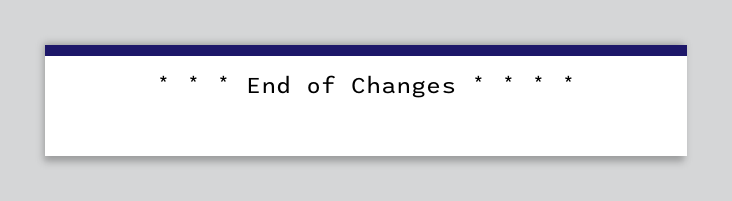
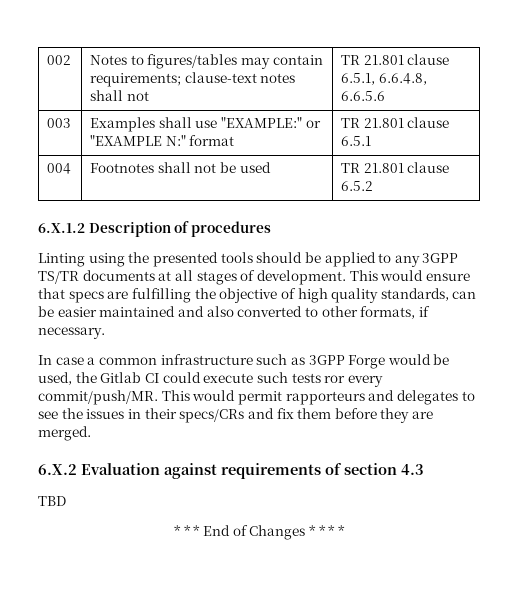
(156, 84) none -> [47,55,72,65] [90,54,323,69] [90,72,296,87] [90,90,149,101] [341,54,450,65] [341,73,427,85] [341,91,386,101] [47,118,72,128] [90,117,321,132] [90,135,235,146] [341,117,450,128] [341,136,372,146] [47,163,72,174] [90,162,271,173] [341,162,450,173] [341,181,374,191] [38,221,271,237] [38,252,459,267] [38,270,470,285] [38,288,477,303] [38,306,430,319] [38,327,105,339] [38,354,450,369] [38,372,383,387] [38,390,475,405] [38,408,434,423] [38,426,91,441] [38,463,424,479] [38,496,66,506] 002 | Notes to figures/tables may contain requirements; clause-text notes shall not | TR 21.801 clause 6.5.1, 6.6.4.8, 6.6.5.6 // 003 | Examples shall use "EXAMPLE:" or "EXAMPLE N:" format | TR 21.801 clause 6.5.1 // 004 | Footnotes shall not be used | TR 21.801 clause 6.5.2 // 6.X.1.2 Description of procedures // Linting using the presented tools should be applied to any 3GPP TS/TR documents at all stages of development. This would ensure that specs are fulfilling the objective of high quality standards, can be easier maintained and also converted to other formats, if necessary. // In case a common infrastructure such as 3GPP Forge would be used, the Gitlab CI could execute such tests ror every commit/push/MR. This would permit rapporteurs and delegates to see the issues in their specs/CRs and fix them before they are merged. // 6.X.2 Evaluation against requirements of section 4.3 // TBD //

